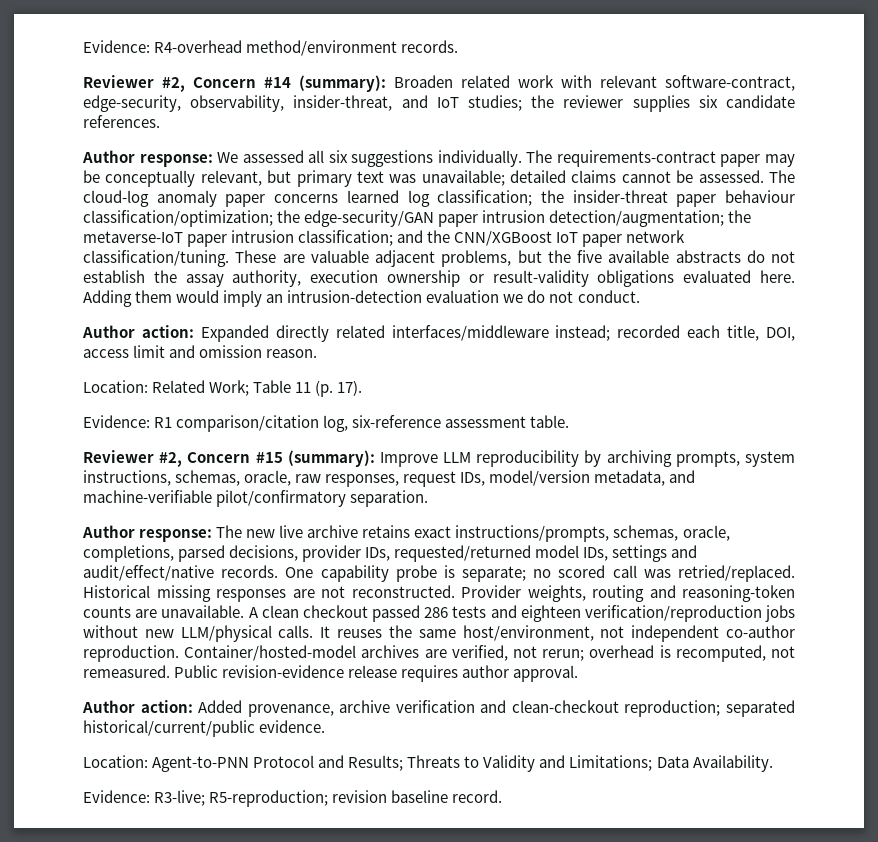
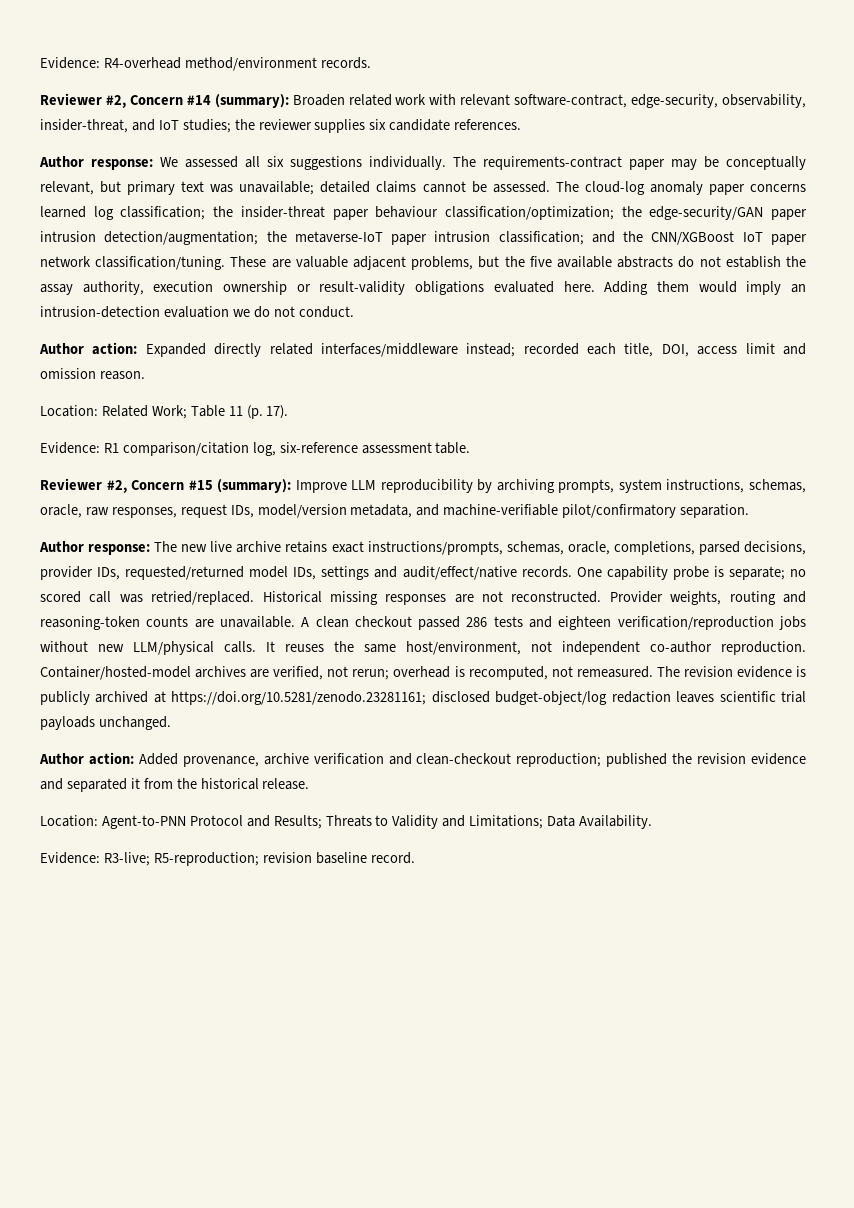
[174,665,579,682] Public revision-evidence release requires author approval. -> [656,666,806,678] [40,691,806,705] [40,716,171,730] The revision evidence is publicly archived at https://doi.org/10.5281/zenodo.23281161; disclosed budget-object/log redaction leaves scientific trial payloads unchanged.
[726,700,795,717] [83,720,326,737] separated historical/current/public evidence. -> [606,753,806,767] [40,778,310,792] published the revision evidence and separated it from the historical release.

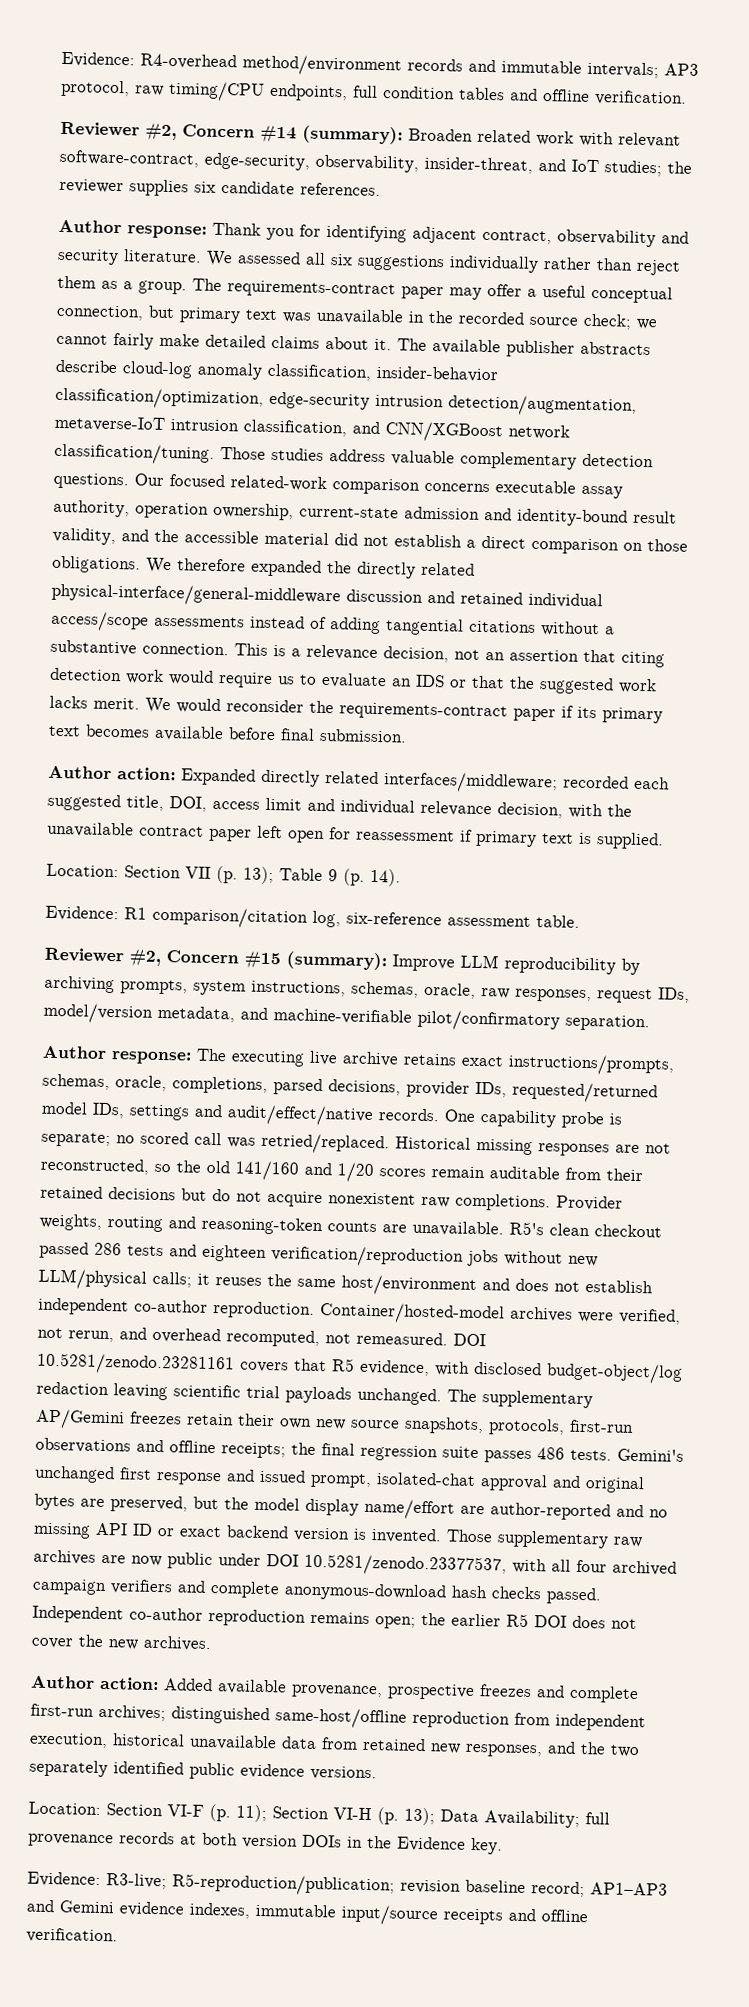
[320,57,371,69] records. -> [407,58,699,79] [61,79,687,106] records and immutable intervals; AP3 protocol, raw timing/CPU endpoints, full condition tables and offline verification.
(153, 164) none -> [212,222,689,248] [57,248,202,266] Thank you for identifying adjacent contract, observability and security literature.
[369,156,806,170] [40,181,807,195] [40,206,808,220] [40,231,807,245] [40,256,807,270] [40,281,807,295] [40,306,354,318] individually. The requirements-contract paper may be conceptually relevant, but primary text was unavailable; detailed claims cannot be assessed. The cloud-log anomaly paper concerns learned log classification; the insider-threat paper behaviour classification/optimization; the edge-security/GAN paper intrusion detection/augmentation; the metaverse-IoT paper intrusion classification; and the CNN/XGBoost IoT paper network classification/tuning. These are valuable adjacent problems, but the five available abstracts do not establish the assay authority, execution ownership or result-validity obligations evaluated here. Adding them would imply an intrusion-detection evaluation we do not conduct. -> [449,255,681,276] [57,275,673,304] [56,304,657,330] [56,332,651,358] [55,359,498,383] [55,386,637,417] [54,415,570,443] [54,442,654,470] [53,472,623,499] [53,499,677,527] [52,527,688,555] [52,555,475,579] [51,582,603,609] [50,610,615,637] [50,639,665,668] [50,667,657,695] [49,695,663,724] [48,724,407,743] individually rather than reject them as a group. The requirements-contract paper may offer a useful conceptual connection, but primary text was unavailable in the recorded source check; we cannot fairly make detailed claims about it. The available publisher abstracts describe cloud-log anomaly classification, insider-behavior classification/optimization, edge-security intrusion detection/augmentation, metaverse-IoT intrusion classification, and CNN/XGBoost network classification/tuning. Those studies address valuable complementary detection questions. Our focused related-work comparison concerns executable assay authority, operation ownership, current-state admission and identity-bound result validity, and the accessible material did not establish a direct comparison on those obligations. We therefore expanded the directly related physical-interface/general-middleware discussion and retained individual access/scope assessments instead of adding tangential citations without a substantive connection. This is a relevance decision, not an assertion that citing detection work would require us to evaluate an IDS or that the suggested work lacks merit. We would reconsider the requirements-contract paper if its primary text becomes available before final submission.
[320,343,516,357] interfaces/middleware instead; -> [384,771,558,794] interfaces/middleware;
(617, 349) none -> [47,793,121,812] suggested
[40,368,145,380] [40,405,289,419] omission reason. // Location: Related Work; Table 11 (p. 17). -> [340,799,632,819] [47,821,664,850] [46,863,401,887] individual relevance decision, with the unavailable contract paper left open for reassessment if primary text is supplied. // Location: Section VII (p. 13); Table 9 (p. 14).
[181,544,208,552] new -> [231,1050,305,1067] executing
[511,591,602,603] reconstructed. -> [40,1157,643,1183] [40,1185,551,1212] reconstructed, so the old 141/160 and 1/20 scores remain auditable from their retained decisions but do not acquire nonexistent raw completions.
[301,617,310,627] A -> [509,1221,544,1236] R5's
[224,641,275,653] calls. It -> [152,1271,210,1288] calls; it
[406,641,552,655] host/environment, not -> [341,1274,653,1296] host/environment and does not establish
[250,669,270,678] are -> [578,1311,614,1323] were
[352,666,806,680] [40,691,427,705] rerun; overhead is recomputed, not remeasured. The revision evidence is publicly archived at https://doi.org/10.5281/zenodo.23281161; -> [68,1327,486,1348] [36,1352,470,1377] rerun, and overhead recomputed, not remeasured. DOI 10.5281/zenodo.23281161 covers that R5 evidence, with
[676,691,715,703] leaves -> [113,1383,168,1401] leaving
[39,752,806,767] [40,778,310,792] [40,815,653,829] // Author action: Added provenance, archive verification and clean-checkout reproduction; published the revision evidence and separated it from the historical release. // Location: Agent-to-PNN Protocol and Results; Threats to Validity and Limitations; Data Availability. -> [447,1389,593,1409] [35,1408,634,1436] [35,1437,684,1464] [34,1465,645,1494] [34,1493,668,1521] [33,1522,642,1549] [33,1549,677,1577] [32,1578,602,1605] [32,1605,637,1630] [31,1634,212,1652] [31,1675,639,1704] [30,1703,646,1732] [29,1732,640,1758] [29,1759,377,1781] [28,1801,610,1829] [28,1831,503,1855] The supplementary AP/Gemini freezes retain their own new source snapshots, protocols, first-run observations and offline receipts; the final regression suite passes 486 tests. Gemini's unchanged first response and issued prompt, isolated-chat approval and original bytes are preserved, but the model display name/effort are author-reported and no missing API ID or exact backend version is invented. Those supplementary raw archives are now public under DOI 10.5281/zenodo.23377537, with all four archived campaign verifiers and complete anonymous-download hash checks passed. Independent co-author reproduction remains open; the earlier R5 DOI does not cover the new archives. // Author action: Added available provenance, prospective freezes and complete first-run archives; distinguished same-host/offline reproduction from independent execution, historical unavailable data from retained new responses, and the two separately identified public evidence versions. // Location: Section VI-F (p. 11); Section VI-H (p. 13); Data Availability; full provenance records at both version DOIs in the Evidence key.
[153,852,259,866] R5-reproduction; -> [172,1873,395,1897] R5-reproduction/publication;
[370,852,415,864] record. -> [531,1881,668,1898] [26,1899,588,1926] [26,1927,118,1944] record; AP1–AP3 and Gemini evidence indexes, immutable input/source receipts and offline verification.

